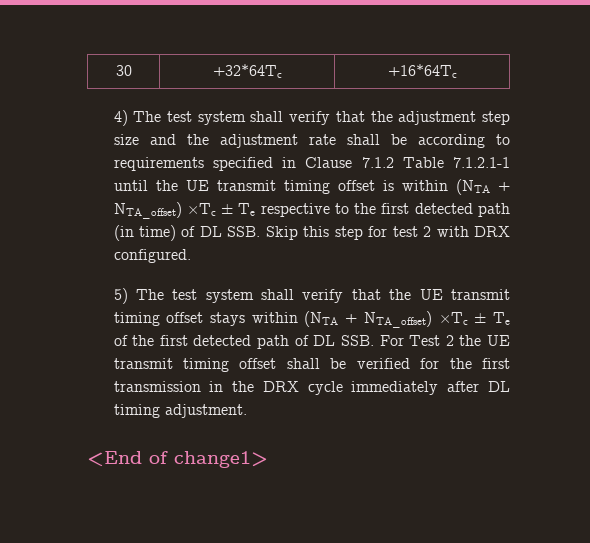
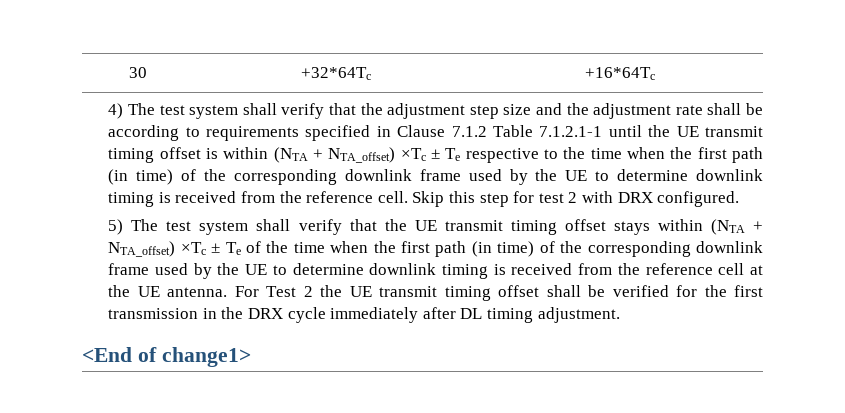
[381,203,510,217] [113,225,261,241] first detected path (in time) of DL SSB. -> [590,147,764,163] [108,169,763,185] [108,191,408,207] time when the first path (in time) of the corresponding downlink frame used by the UE to determine downlink timing is received from the reference cell.
[159,335,374,349] first detected path of DL SSB. -> [293,241,763,257] [108,263,763,279] [108,285,228,297] time when the first path (in time) of the corresponding downlink frame used by the UE to determine downlink timing is received from the reference cell at the UE antenna.

